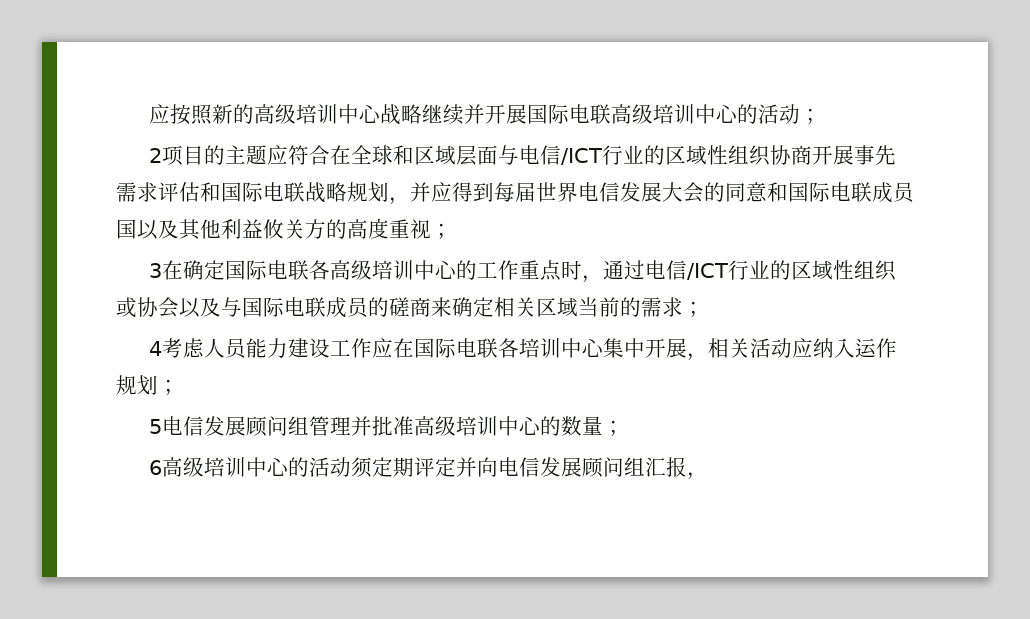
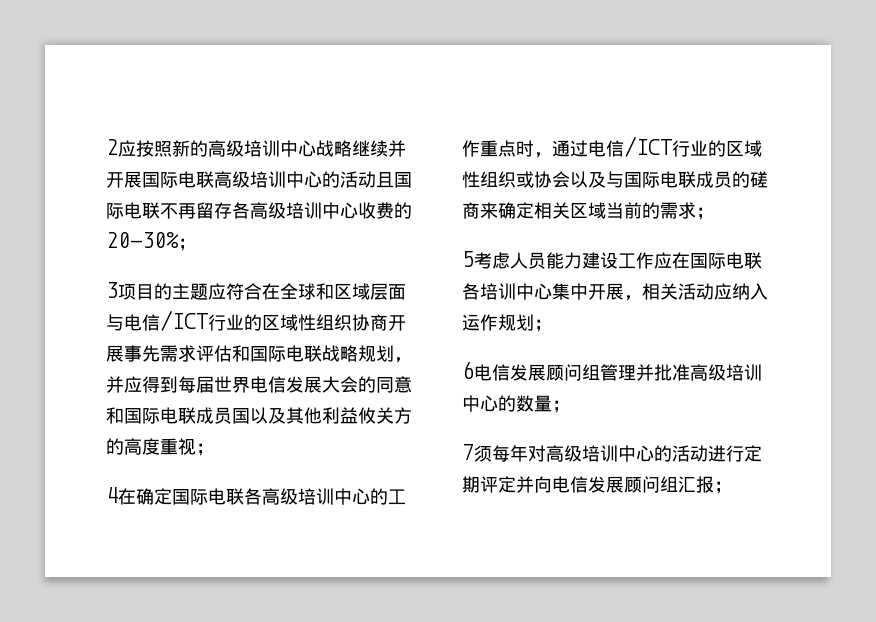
(148, 114) none -> [106,139,118,155] 2
[799,108,821,124] [148,148,162,163] ； // 2 -> [376,172,412,188] [106,202,412,219] [106,232,196,251] [106,282,118,298] 且国际电联不再留存各高级培训中心收费的20-30%； // 3
[148,263,162,278] 3 -> [106,487,118,503] 4
[148,341,162,356] 4 -> [462,251,474,267] 5
[148,419,162,434] 5 -> [462,361,474,379] 6
[148,457,372,478] 6高级培训中心的活动须 -> [462,444,744,462] 7须每年对高级培训中心的活动进行
[686,472,708,480] ， -> [714,481,732,494] ；

